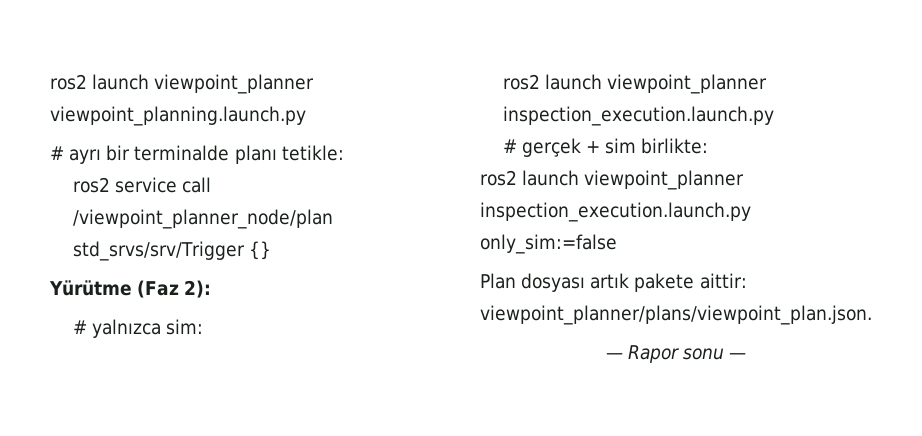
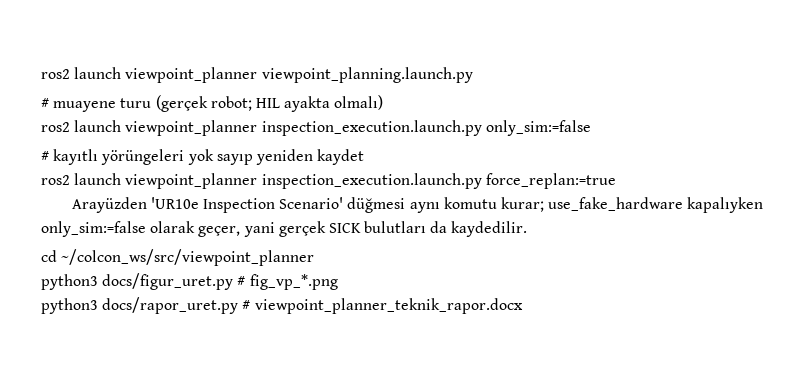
[69,145,344,164] [72,177,211,193] [72,209,333,229] [72,241,271,261] [49,280,212,298] [72,319,203,338] [502,74,767,94] [502,106,774,126] [502,138,709,157] ayrı bir terminalde planı tetikle: // ros2 service call /viewpoint_planner_node/plan std_srvs/srv/Trigger {} // Yürütme (Faz 2): // # yalnızca sim: // ros2 launch viewpoint_planner inspection_execution.launch.py // # gerçek + sim birlikte: -> [53,95,384,112] muayene turu (gerçek robot; HIL ayakta olmalı)
[480,273,747,292] [480,305,872,325] [605,345,747,363] Plan dosyası artık pakete aittir: viewpoint_planner/plans/viewpoint_plan.json. // — Rapor sonu — -> [41,149,365,165] [41,173,616,189] [71,197,764,213] [41,221,528,237] [41,249,315,266] [41,273,338,290] [41,297,523,314] # kayıtlı yörüngeleri yok sayıp yeniden kaydet // ros2 launch viewpoint_planner inspection_execution.launch.py force_replan:=true // Arayüzden 'UR10e Inspection Scenario' düğmesi aynı komutu kurar; use_fake_hardware kapalıyken only_sim:=false olarak geçer, yani gerçek SICK bulutları da kaydedilir. // cd ~/colcon_ws/src/viewpoint_planner // python3 docs/figur_uret.py # fig_vp_*.png // python3 docs/rapor_uret.py # viewpoint_planner_teknik_rapor.docx

